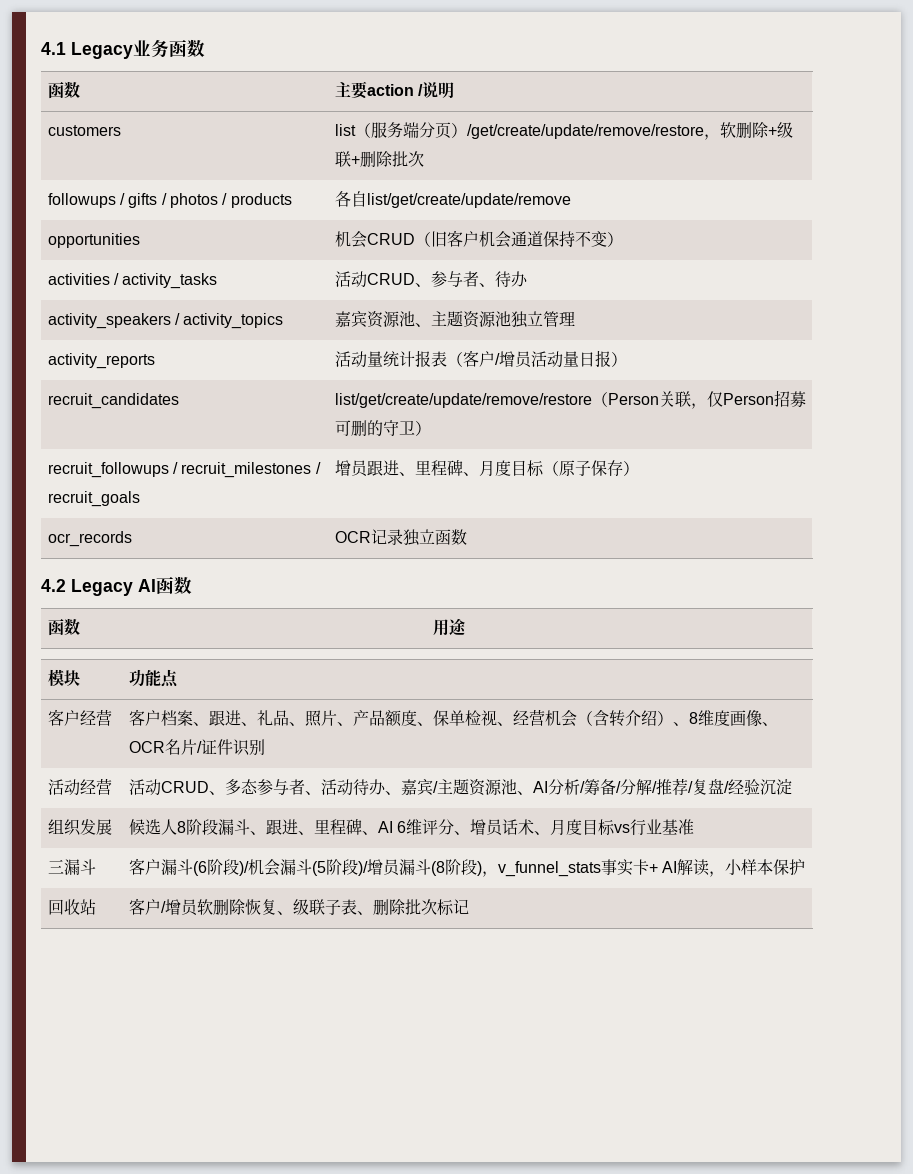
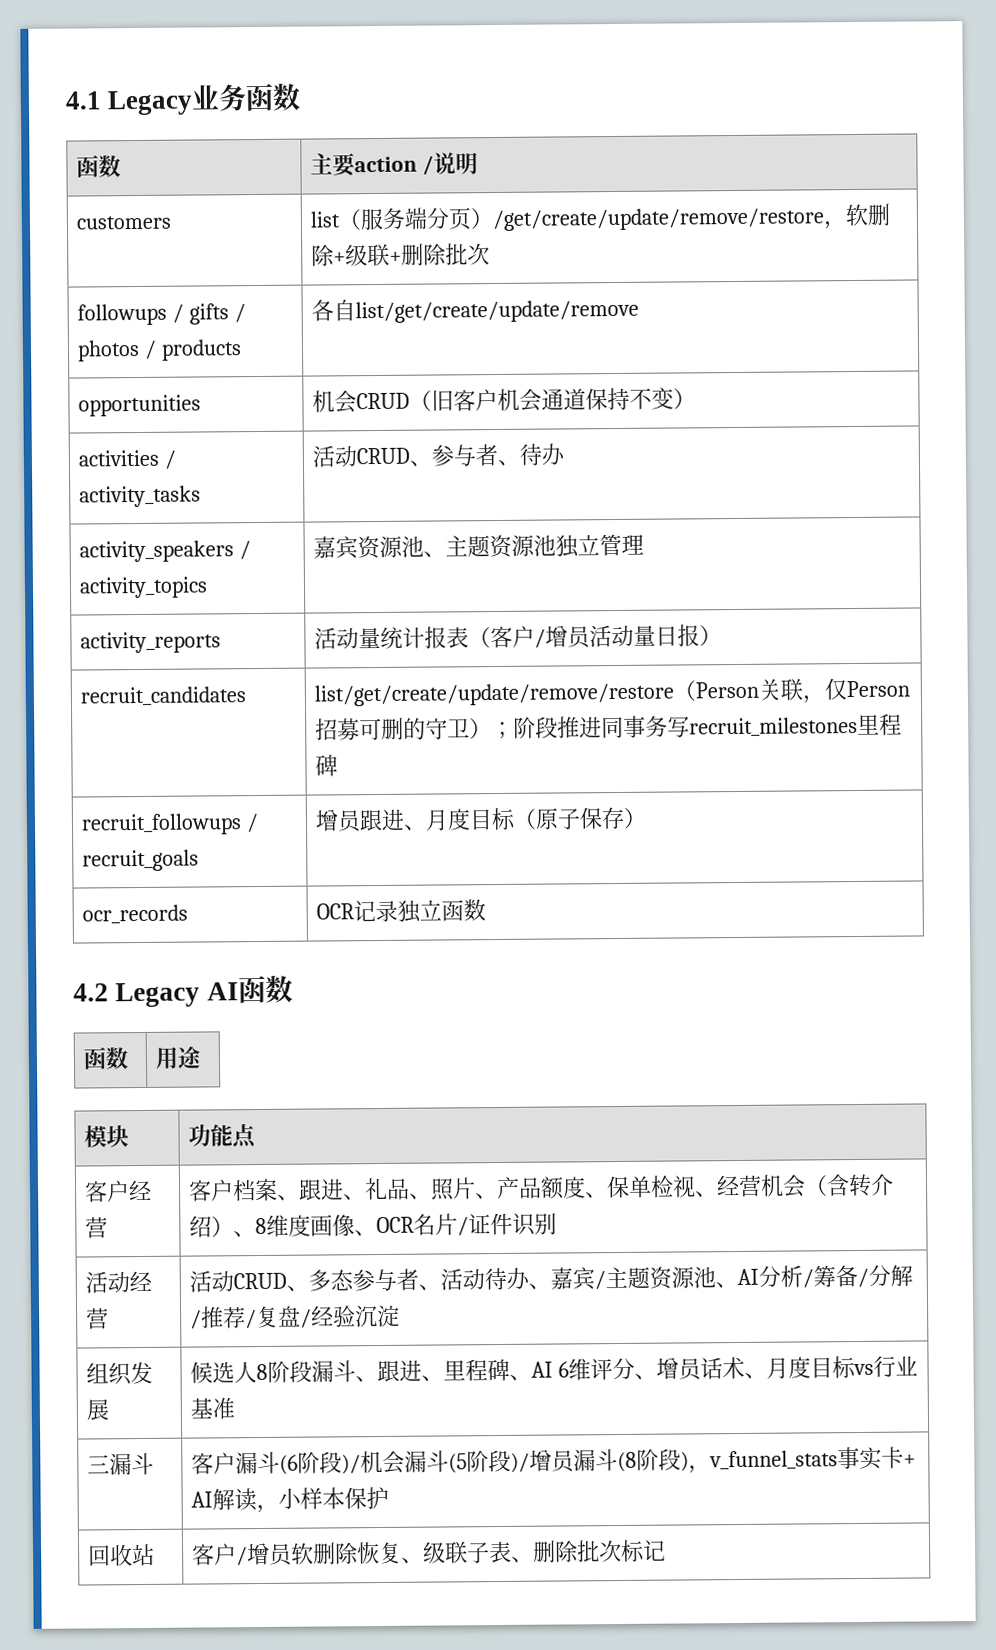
(431, 428) none -> [491,713,903,740] [315,754,339,777] ；阶段推进同事务写recruit_milestones里程碑
[181,462,321,478] recruit_milestones / -> (260, 823) none
[414,460,479,476] 里程碑、 -> (428, 827) none

